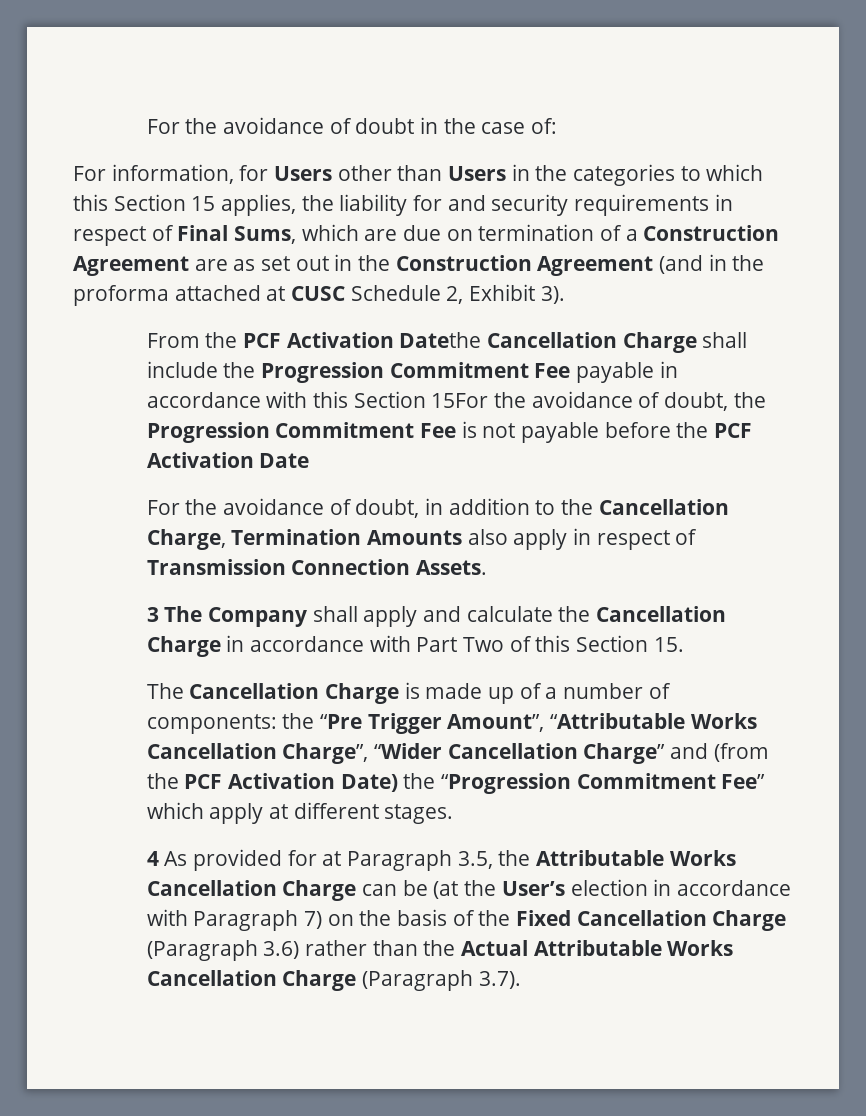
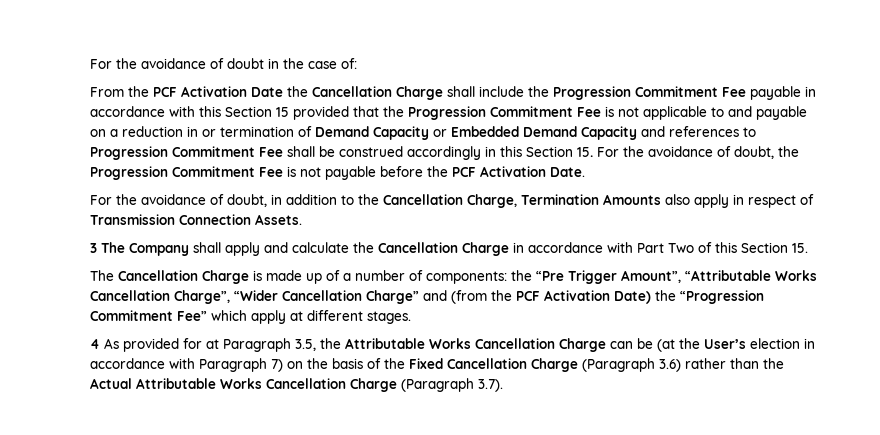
[73,164,764,186] [73,194,733,216] [73,224,780,246] [73,254,765,276] [73,284,565,306] // For information, for Users other than Users in the categories to which this Section 15 applies, the liability for and security requirements in respect of Final Sums, which are due on termination of a Construction Agreement are as set out in the Construction Agreement (and in the proforma attached at CUSC Schedule 2, Exhibit 3). -> (357, 63) none
[399,332,482,348] Datethe -> [250,86,308,97] Date the
[431,393,489,408] 15For -> [275,106,807,120] [89,126,756,140] [89,146,619,160] 15 provided that the Progression Commitment Fee is not applicable to and payable on a reduction in or termination of Demand Capacity or Embedded Demand Capacity and references to Progression Commitment Fee shall be construed accordingly in this Section 15. For
[259,453,310,468] Date -> [549,167,585,177] Date.

